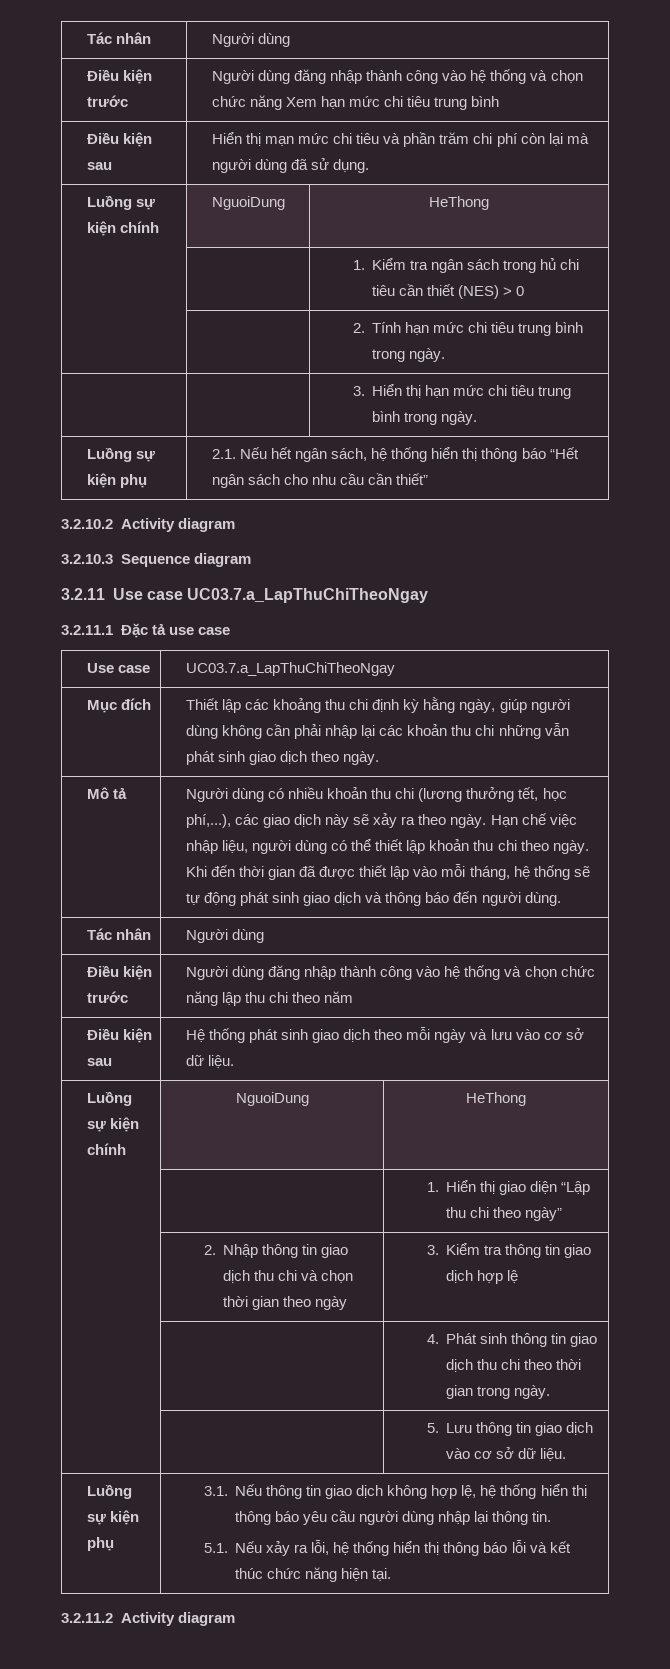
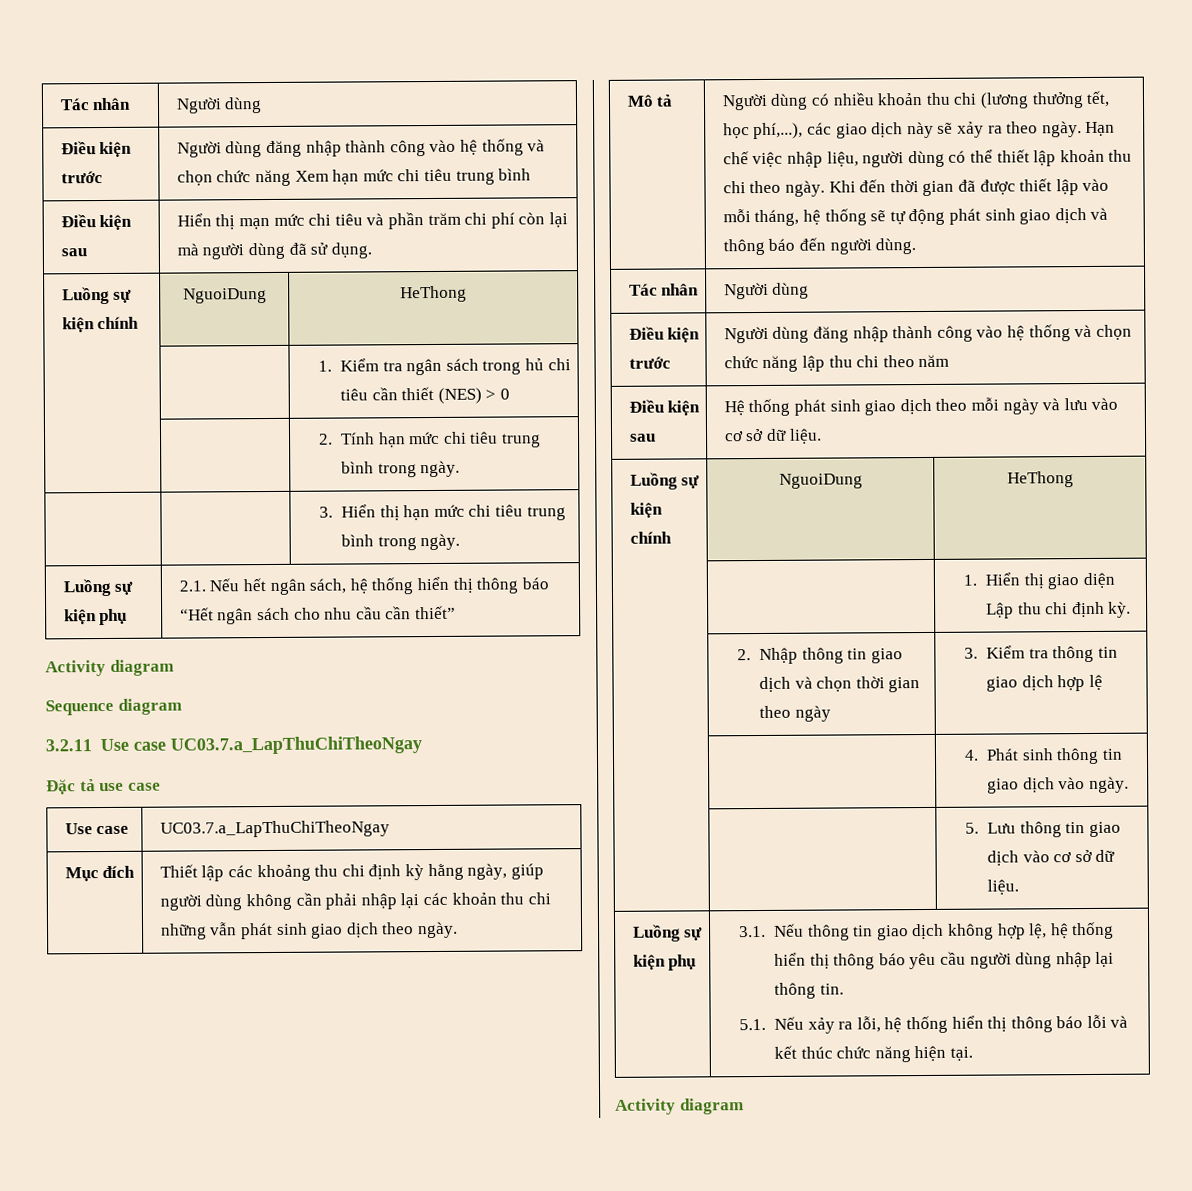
[61,519,113,529] 3.2.10.2 -> (456, 612) none
[61,554,113,564] 3.2.10.3 -> (174, 667) none
[61,625,113,635] 3.2.11.1 -> (422, 745) none
[561,1181,591,1195] [446,1207,563,1221] “Lập thu chi theo ngày” -> [985,601,1132,619] Lập thu chi định kỳ.
[254,1270,298,1281] thu chi -> (791, 684) none
[477,1359,582,1370] [446,1385,511,1399] thu chi theo thời gian trong -> [1058,777,1086,790] vào
[61,1613,113,1623] 3.2.11.2 -> (973, 1053) none

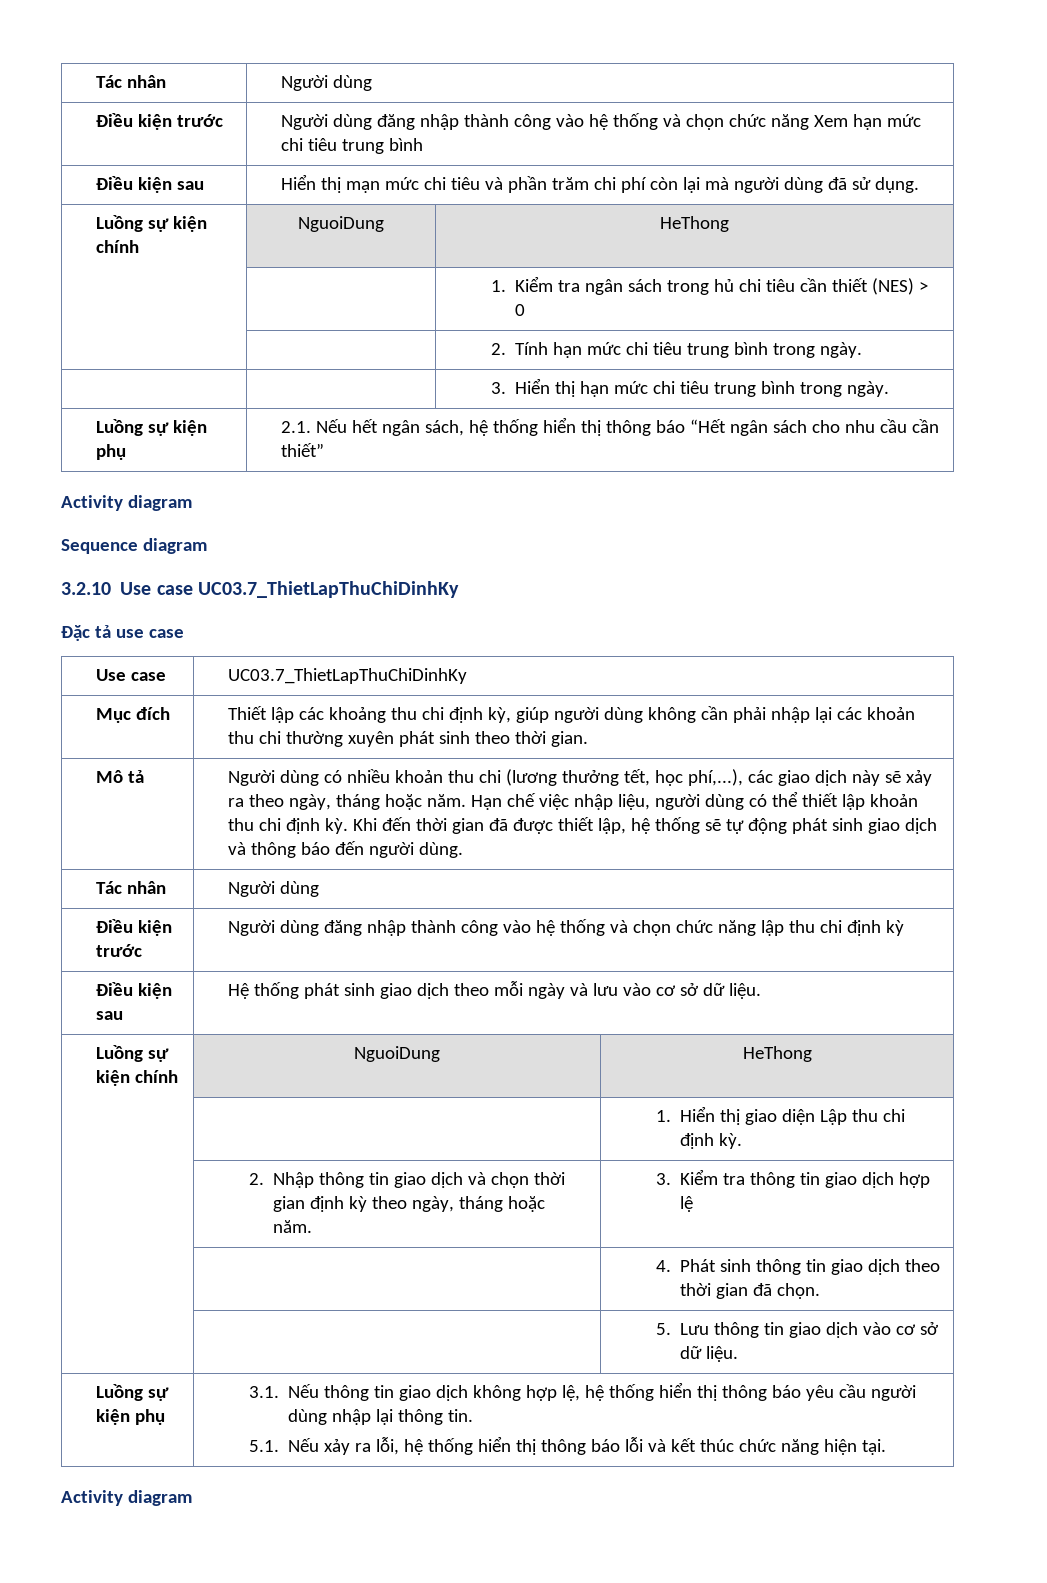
[45,736,422,755] 3.2.11 Use case UC03.7.a_LapThuChiTheoNgay -> [61,581,459,598] 3.2.10 Use case UC03.7_ThietLapThuChiDinhKy
[159,820,390,838] UC03.7.a_LapThuChiTheoNgay -> [227,668,467,684] UC03.7_ThietLapThuChiDinhKy
[404,863,508,881] kỳ hằng ngày, -> [487,707,511,723] kỳ,
[159,921,458,940] những vẫn phát sinh giao dịch theo ngày. -> [285,731,588,747] thường xuyên phát sinh theo thời gian.
[1041,121,1082,138] ngày. -> [288,794,466,810] ngày, tháng hoặc năm.
[749,180,826,197] theo ngày. -> [285,818,348,834] định kỳ.
[1055,178,1110,196] [722,209,800,227] lập vào mỗi tháng, -> [597,818,626,834] lập,
[882,354,950,368] theo năm -> [846,920,904,936] định kỳ
[758,705,831,722] theo ngày -> [309,1196,545,1212] [272,1220,312,1233] định kỳ theo ngày, tháng hoặc năm.
[1058,776,1129,793] vào ngày. -> [904,1259,940,1272] [679,1283,820,1299] theo thời gian đã chọn.

